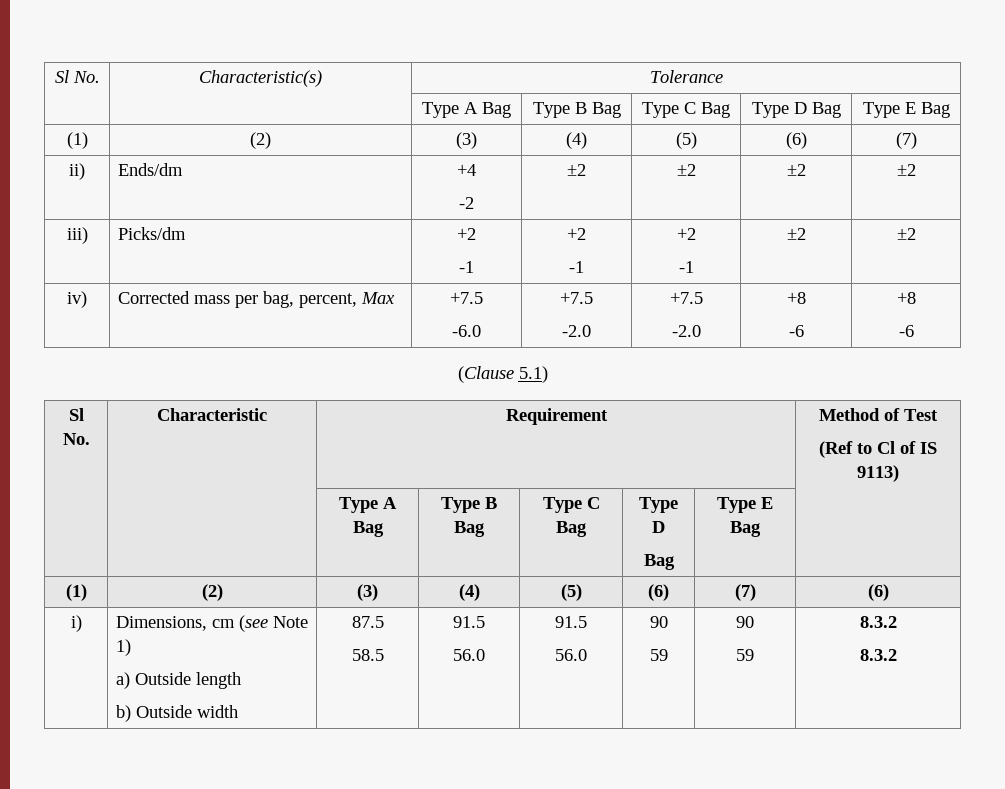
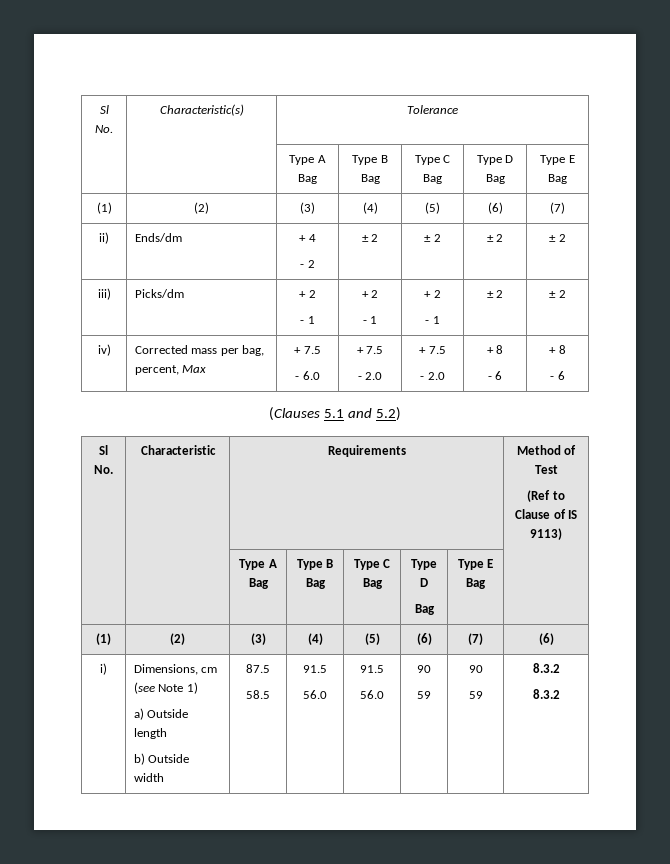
[457,164,476,176] [459,197,474,209] [567,164,586,176] [676,164,696,176] [786,164,806,176] [896,164,916,176] [66,227,88,244] [117,227,186,240] [457,228,476,240] [459,261,474,273] [567,228,586,240] [569,261,584,273] [676,228,696,240] [678,261,694,273] [786,228,806,240] [896,228,916,240] +4 // -2 | ±2 | ±2 | ±2 | ±2 // iii) | Picks/dm | +2 // -1 | +2 // -1 | +2 // -1 | ±2 | ±2 -> [299,234,316,242] [300,260,315,268] [361,234,379,242] [424,234,441,242] [486,234,504,242] [549,234,566,242] [97,288,111,300] [134,289,184,298] [299,290,316,298] [300,316,315,324] [361,290,379,298] [362,316,378,324] [424,290,441,298] [425,316,440,324] [486,290,504,298] [549,290,566,298] + 4 // - 2 | ± 2 | ± 2 | ± 2 | ± 2 // iii) | Picks/dm | + 2 // - 1 | + 2 // - 1 | + 2 // - 1 | ± 2 | ± 2
[450,292,483,304] [452,325,481,337] [560,292,593,304] [562,325,591,337] [669,292,703,304] [671,325,701,337] [786,292,806,304] [788,325,804,337] [896,292,916,304] [898,325,914,337] [457,366,548,383] +7.5 // -6.0 | +7.5 // -2.0 | +7.5 // -2.0 | +8 // -6 | +8 // -6 // (Clause 5.1) -> [294,346,321,354] [295,371,320,380] [356,346,384,354] [357,372,383,380] [419,346,446,354] [420,372,445,380] [486,345,504,354] [487,371,503,380] [549,345,566,354] [550,371,565,380] [269,407,401,421] + 7.5 // - 6.0 | + 7.5 // - 2.0 | + 7.5 // - 2.0 | + 8 // - 6 | + 8 // - 6 // (Clauses 5.1 and 5.2)
[505,408,608,425] Requirement -> [327,445,406,457] Requirements
[877,441,895,454] Cl -> [514,509,550,519] Clause

